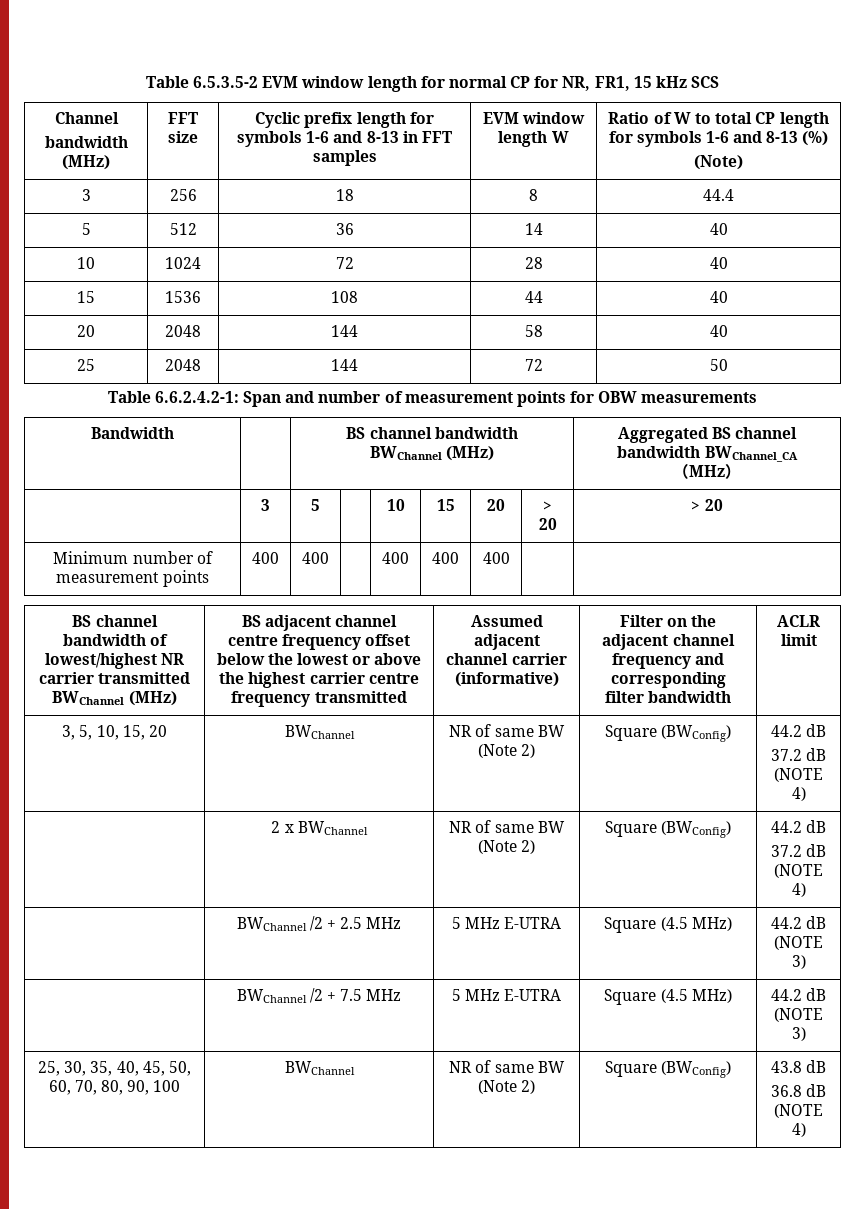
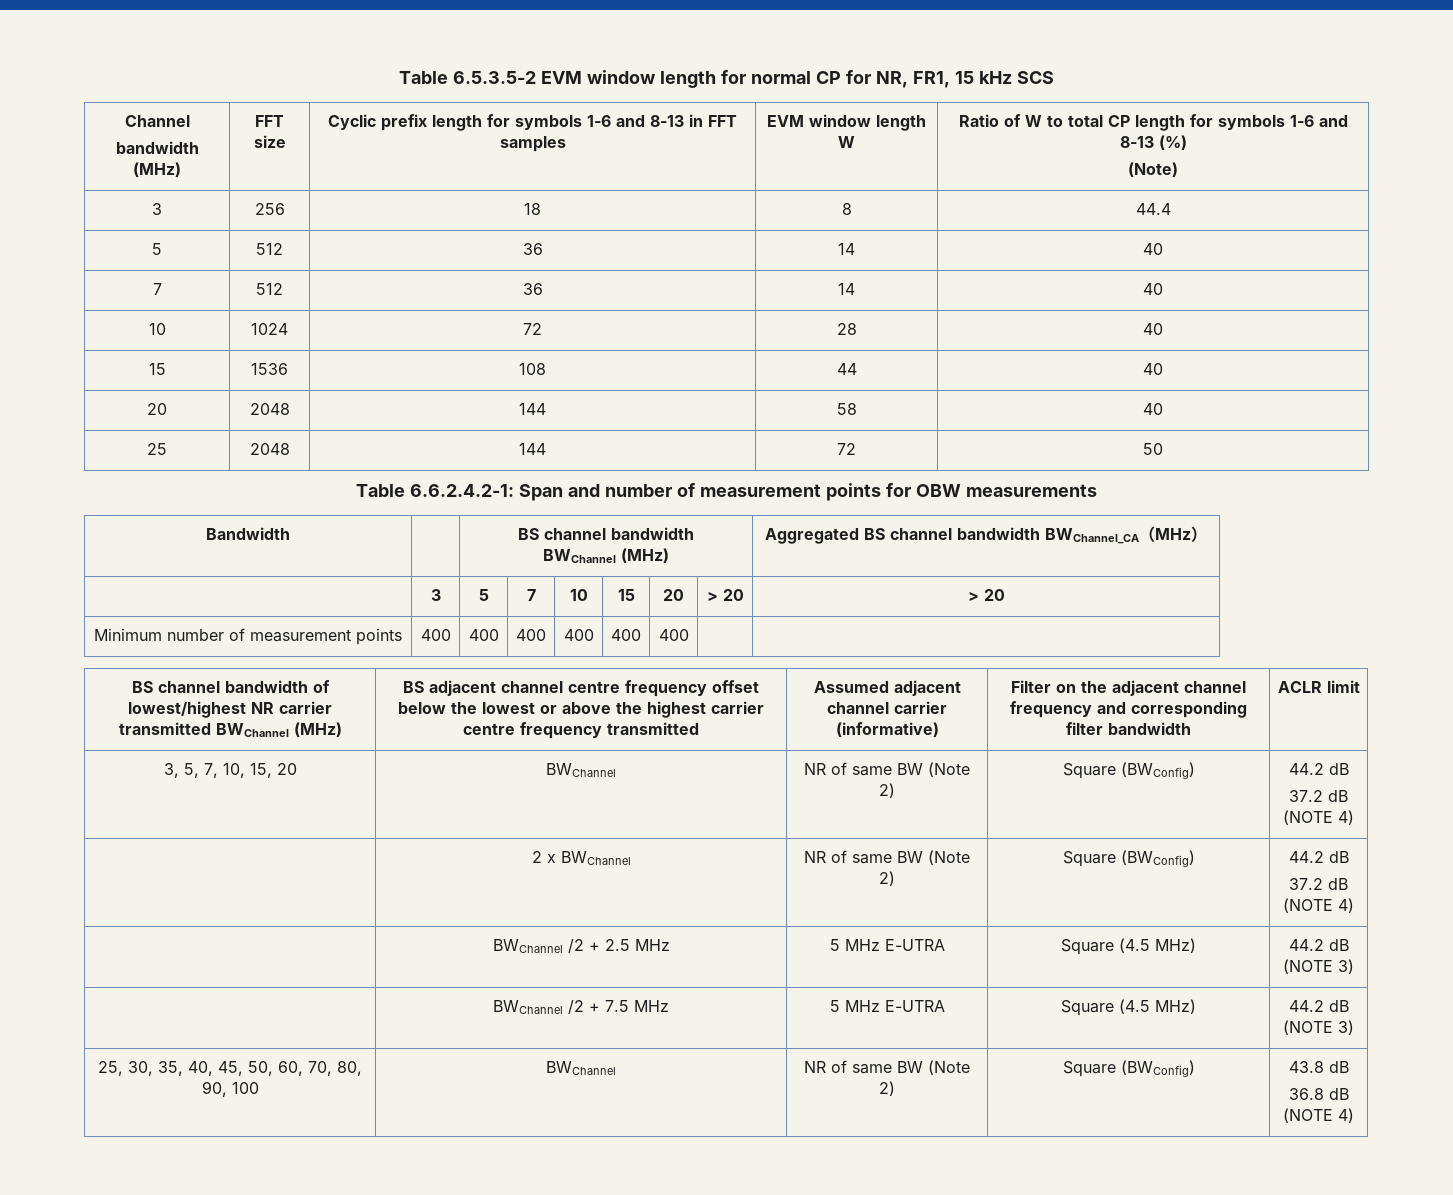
(728, 229) none -> [152,283,162,295] [256,283,283,295] [522,283,543,295] [838,283,855,295] [1143,283,1163,295] // 7 | 512 | 36 | 14 | 40
(320, 505) none -> [526,589,536,601] 7
(329, 558) none -> [516,629,546,641] 400
(93, 732) none -> [203,763,218,778] 7,

